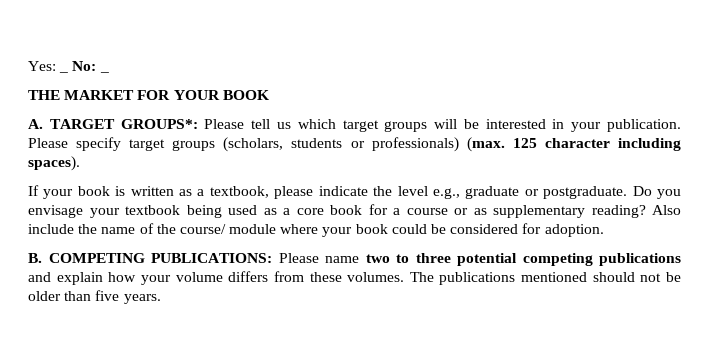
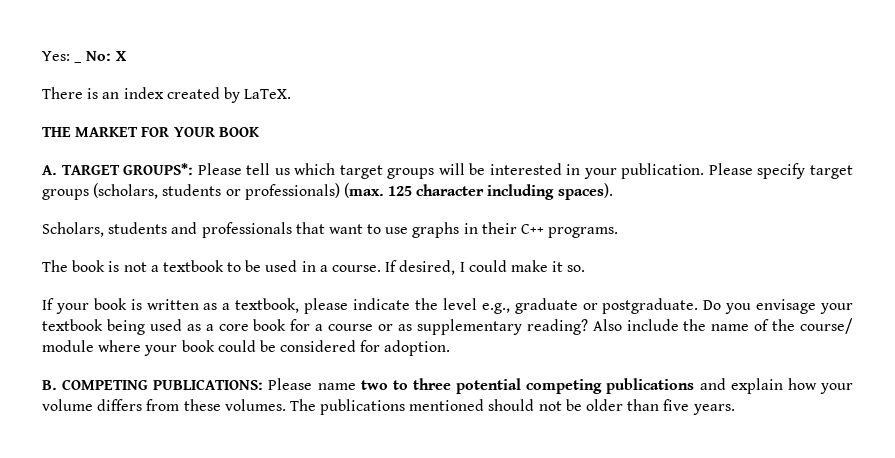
[99,71,109,73] _ -> [115,51,126,61] [42,87,292,103] X // There is an index created by LaTeX.
(80, 163) none -> [42,222,619,238] [42,260,586,275] // Scholars, students and professionals that want to use graphs in their C++ programs. // The book is not a textbook to be used in a course. If desired, I could make it so.

